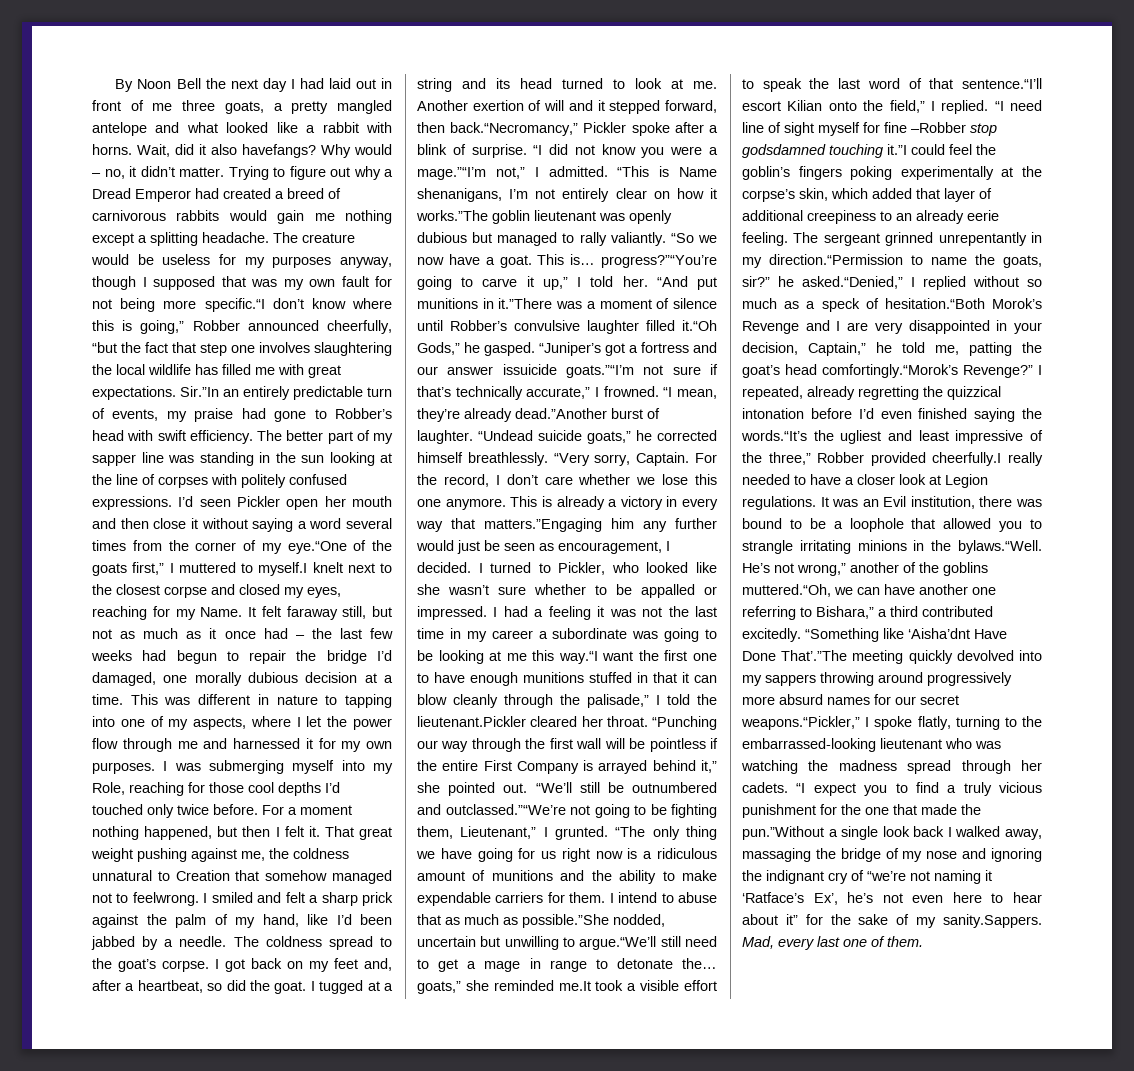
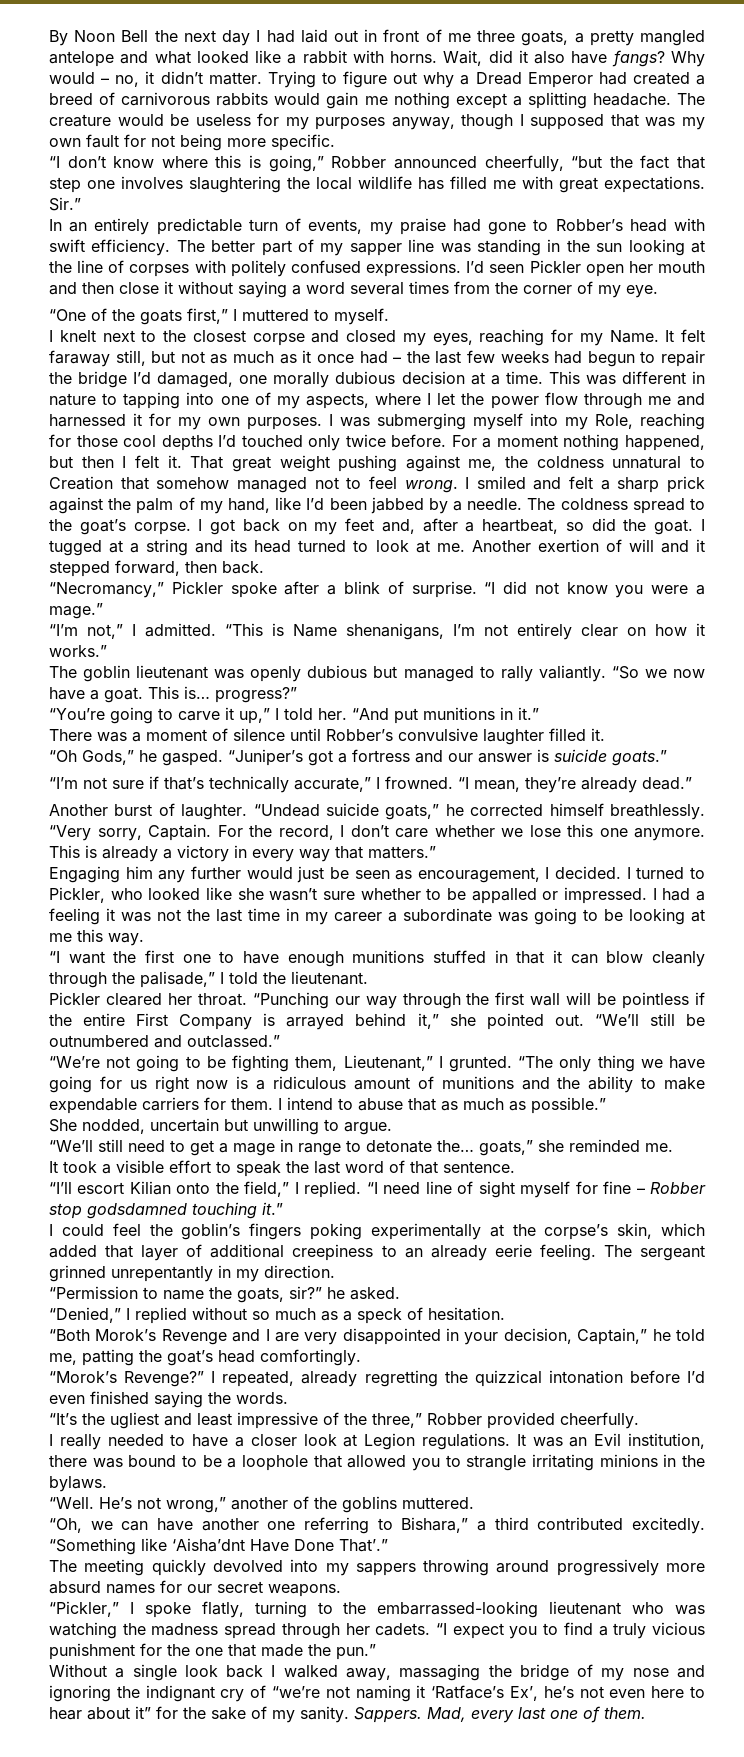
[242,144,316,158] havefangs? -> [571,50,665,67] have fangs?
[204,298,265,312] specific.“I -> [271,134,335,151] [49,156,60,168] specific. // “I
[180,386,219,397] Sir.”In -> [49,197,81,211] [49,219,62,231] Sir.” // In
[287,541,347,554] eye.“One -> [626,285,658,298] [49,309,86,321] eye. // “One
[258,562,308,576] myself.I -> [334,308,389,325] [49,330,53,342] myself. // I
[132,892,199,906] feelwrong. -> [368,476,458,493] feel wrong.
[450,122,579,136] back.“Necromancy,” -> [222,561,264,574] [49,582,164,598] back. // “Necromancy,”
[417,167,486,180] mage.”“I’m -> [49,603,103,619] [49,624,78,636] mage.” // “I’m
[416,210,488,221] works.”The -> [49,645,107,657] [49,666,77,678] works.” // The
[601,255,717,268] progress?”“You’re -> [215,687,297,703] [49,708,105,720] progress?” // “You’re
[498,298,553,309] it.”There -> [518,707,539,720] [49,729,92,741] it.” // There
[682,320,717,331] it.“Oh -> [591,728,605,741] [49,750,77,762] it. // “Oh
[502,364,634,378] issuicide goats.”“I’m -> [537,749,667,766] [49,777,78,789] is suicide goats.” // “I’m
[515,408,607,419] dead.”Another -> [642,777,692,790] [49,804,108,816] dead.” // Another
[484,518,602,532] matters.”Engaging -> [368,846,436,859] [49,866,120,883] matters.” // Engaging
[558,651,598,664] way.“I -> [108,933,144,946] [49,951,60,963] way. // “I
[417,716,526,727] lieutenant.Pickler -> [291,971,368,985] [49,992,100,1005] lieutenant. // Pickler
[445,804,566,815] outclassed.”“We’re -> [187,1035,280,1048] [49,1056,100,1068] outclassed.” // “We’re
[522,914,609,928] possible.”She -> [531,1097,606,1114] [49,1119,77,1132] possible.” // She
[579,936,657,950] argue.“We’ll -> [344,1122,392,1135] [49,1140,93,1152] argue. // “We’ll
[558,981,591,991] me.It -> [645,1143,673,1152] [49,1161,58,1173] me. // It
[962,78,1042,89] sentence.“I’ll -> [443,1161,515,1173] [49,1182,72,1194] sentence. // “I’ll
[911,122,966,133] –Robber -> [636,1182,707,1194] – Robber
[887,144,907,155] it.”I -> [262,1202,283,1215] [49,1224,53,1236] it.” // I
[769,254,903,265] direction.“Permission -> [264,1265,335,1278] [49,1286,138,1299] direction. // “Permission
[802,276,903,289] asked.“Denied,” -> [350,1287,400,1300] [49,1307,121,1323] asked. // “Denied,”
[884,298,985,309] hesitation.“Both -> [428,1307,505,1321] [49,1329,90,1341] hesitation. // “Both
[822,364,958,378] comfortingly.“Morok’s -> [260,1349,361,1366] [49,1371,117,1383] comfortingly. // “Morok’s
[741,430,807,441] words.“It’s -> [236,1392,288,1404] [49,1413,77,1425] words. // “It’s
[932,452,1002,466] cheerfully.I -> [560,1412,639,1429] [49,1434,53,1446] cheerfully. // I
[958,540,1042,554] bylaws.“Well. -> [49,1476,107,1492] [49,1497,94,1509] bylaws. // “Well.
[742,584,831,597] muttered.“Oh, -> [402,1497,474,1509] [49,1518,82,1533] muttered. // “Oh,
[781,650,848,661] That’.”The -> [339,1539,388,1552] [49,1560,77,1572] That’.” // The
[741,716,860,730] weapons.“Pickler,” -> [268,1584,341,1597] [49,1601,119,1617] weapons. // “Pickler,”
[742,826,824,840] pun.”Without -> [336,1644,376,1660] [49,1664,107,1677] pun.” // Without
[943,914,1042,928] sanity.Sappers. -> [300,1706,422,1723] sanity. Sappers.

